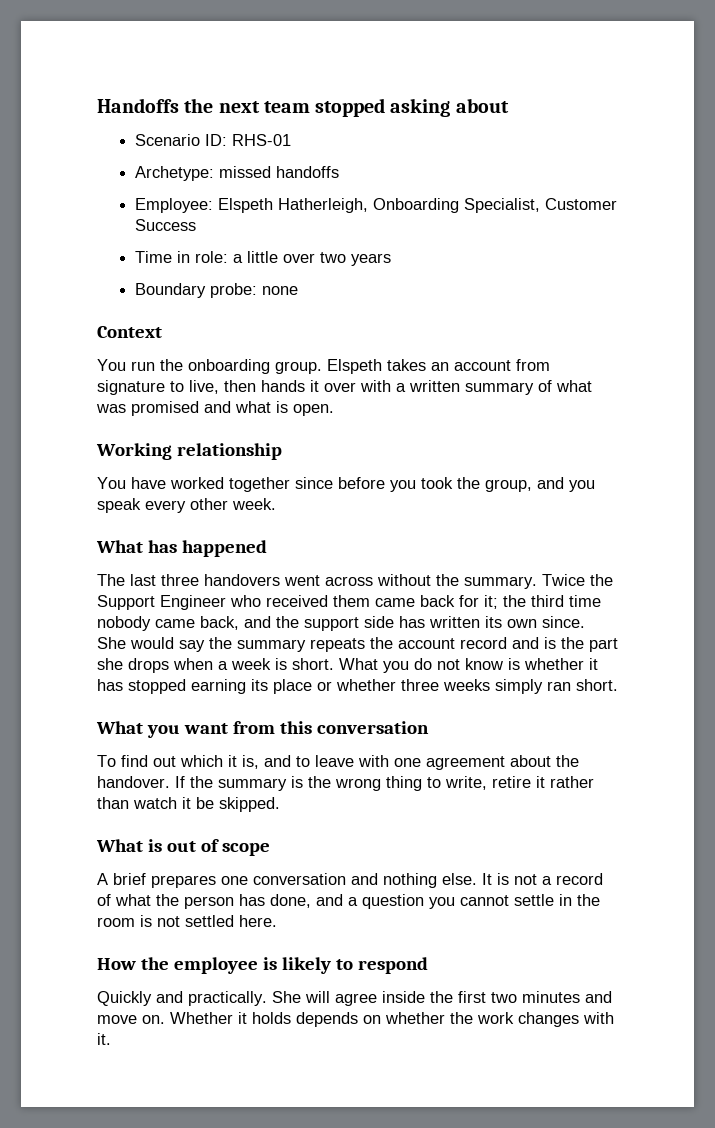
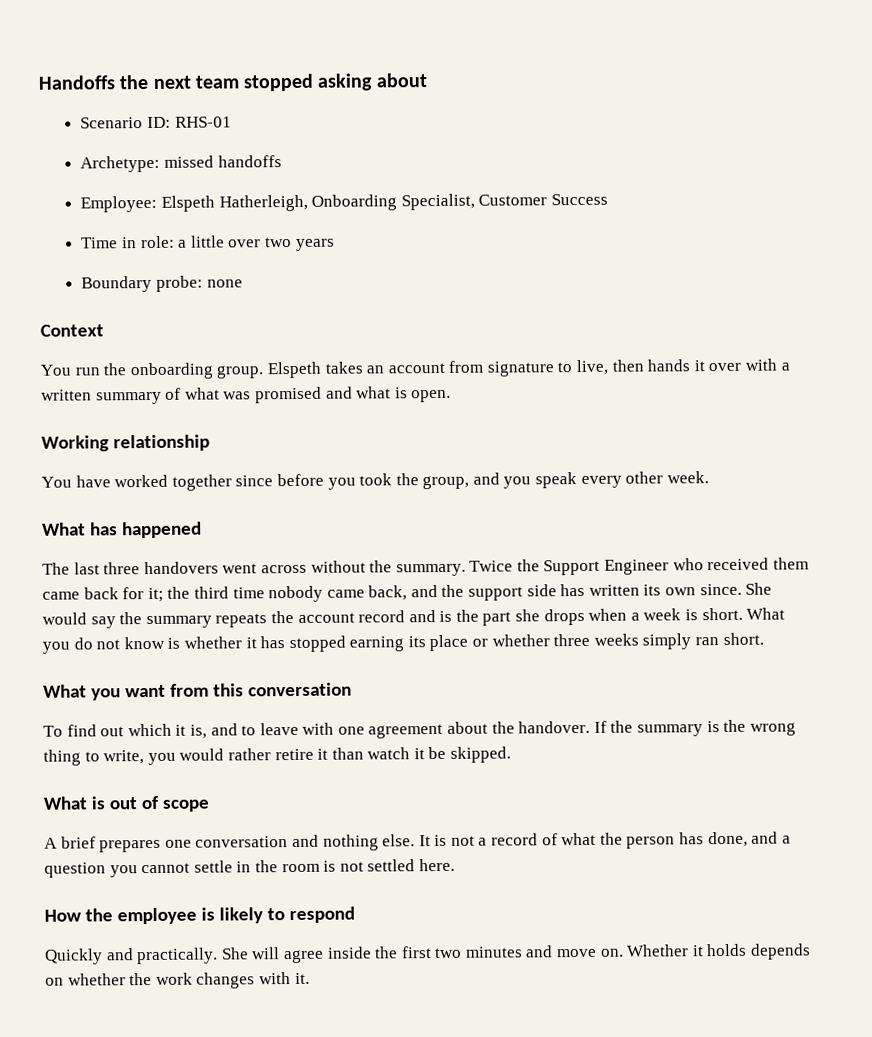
(487, 783) none -> [147,748,271,766] you would rather
[550,776,594,788] rather -> (329, 754) none

